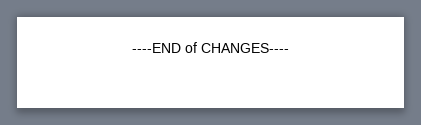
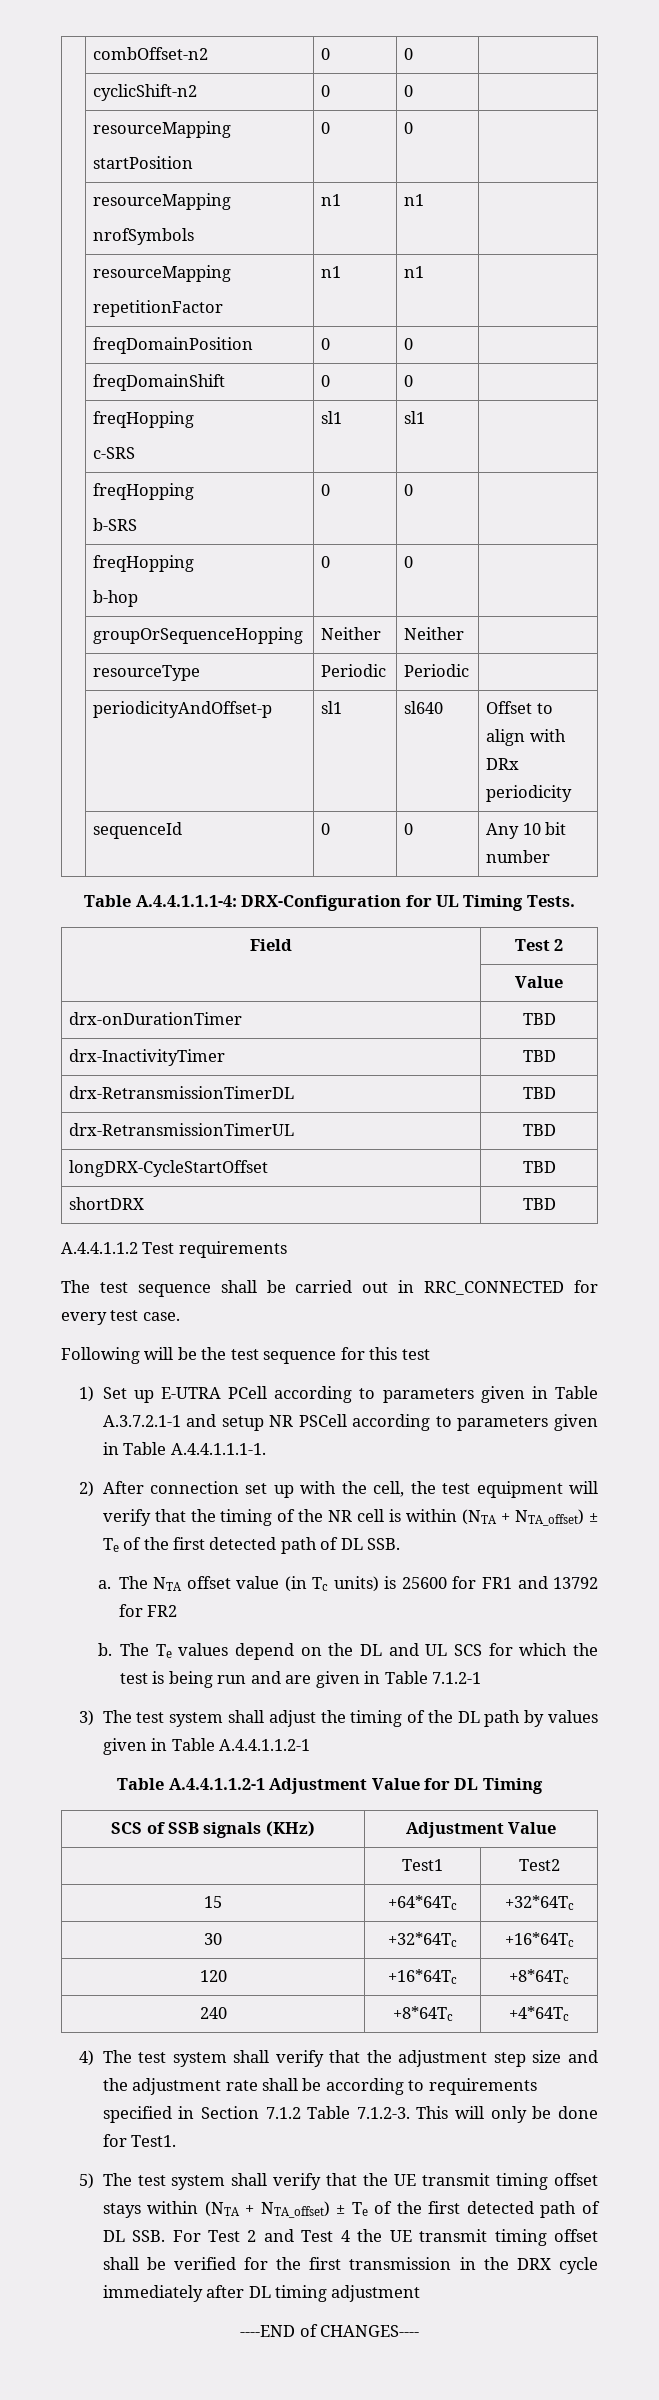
(132, 48) none -> [93,47,209,60] [321,48,331,60] [404,48,414,60] [93,84,198,101] [321,85,331,97] [404,85,414,97] [93,121,232,138] [93,156,194,169] [321,122,331,134] [404,122,414,134] [93,193,232,210] [93,228,195,245] [321,194,342,206] [404,194,425,206] [93,265,232,282] [93,300,224,317] [321,266,342,278] [404,266,425,278] [93,337,254,354] [321,338,331,350] [404,338,414,350] [93,374,226,391] [321,375,331,387] [404,375,414,387] [93,411,195,428] [93,447,136,459] [321,411,343,424] [404,411,426,424] [93,483,195,500] [93,518,138,531] [321,484,331,496] [404,484,414,496] [93,555,195,572] [93,590,139,607] [321,556,331,568] [404,556,414,568] [93,627,304,644] [321,627,382,640] [404,627,465,640] [93,665,201,681] [321,664,387,677] [404,664,470,677] [93,701,273,718] [321,701,343,714] [404,701,444,714] [486,701,553,714] [486,729,566,746] [486,758,520,770] [486,785,573,802] [93,822,183,839] [321,823,331,835] [404,823,414,835] [486,822,567,839] [486,850,551,863] [84,895,575,911] [250,939,292,951] [514,939,564,951] [515,976,563,988] [69,1012,243,1025] [522,1013,556,1025] [69,1049,226,1066] [522,1050,556,1062] [69,1086,295,1099] [522,1087,556,1099] [69,1123,295,1136] [522,1124,556,1136] [69,1160,269,1177] [522,1161,556,1173] [69,1197,145,1210] [522,1198,556,1210] [61,1241,287,1258] [61,1280,599,1297] [61,1310,180,1325] [61,1347,430,1364] [79,1386,599,1403] [102,1414,598,1431] [102,1442,266,1455] [79,1481,599,1498] [102,1509,598,1526] [102,1537,401,1554] [97,1576,598,1592] [118,1604,178,1617] [97,1643,598,1660] [119,1671,482,1688] [79,1710,599,1727] [102,1738,310,1755] [117,1778,543,1794] [111,1821,315,1838] [405,1822,557,1838] [402,1859,443,1871] [518,1859,560,1871] [204,1896,222,1908] [388,1895,457,1910] [504,1895,574,1910] [204,1933,222,1945] [388,1932,457,1947] [504,1932,574,1947] [199,1970,227,1982] [388,1969,457,1984] [509,1969,569,1984] [199,2007,227,2019] [392,2006,453,2021] [509,2006,569,2021] [79,2050,598,2067] [102,2078,537,2095] [102,2106,599,2123] [102,2134,177,2147] [79,2173,599,2190] [102,2201,601,2218] [102,2229,598,2246] [102,2257,599,2274] [102,2285,421,2302] | combOffset-n2 | 0 | 0 | // | cyclicShift-n2 | 0 | 0 | // | resourceMapping // startPosition | 0 | 0 | // | resourceMapping // nrofSymbols | n1 | n1 | // | resourceMapping // repetitionFactor | n1 | n1 | // | freqDomainPosition | 0 | 0 | // | freqDomainShift | 0 | 0 | // | freqHopping // c-SRS | sl1 | sl1 | // | freqHopping // b-SRS | 0 | 0 | // | freqHopping // b-hop | 0 | 0 | // | groupOrSequenceHopping | Neither | Neither | // | resourceType | Periodic | Periodic | // | periodicityAndOffset-p | sl1 | sl640 | Offset to align with DRx periodicity // | sequenceId | 0 | 0 | Any 10 bit number // Table A.4.4.1.1.1-4: DRX-Configuration for UL Timing Tests. // Field | Test 2 // | Value // drx-onDurationTimer | TBD // drx-InactivityTimer | TBD // drx-RetransmissionTimerDL | TBD // drx-RetransmissionTimerUL | TBD // longDRX-CycleStartOffset | TBD // shortDRX | TBD // A.4.4.1.1.2 Test requirements // The test sequence shall be carried out in RRC_CONNECTED for every test case. // Following will be the test sequence for this test // 1) Set up E-UTRA PCell according to parameters given in Table A.3.7.2.1-1 and setup NR PSCell according to parameters given in Table A.4.4.1.1.1-1. // 2) After connection set up with the cell, the test equipment will verify that the timing of the NR cell is within (NTA + NTA_offset) ± Te of the first detected path of DL SSB. // a. The NTA offset value (in Tc units) is 25600 for FR1 and 13792 for FR2 // b. The Te values depend on the DL and UL SCS for which the test is being run and are given in Table 7.1.2-1 // 3) The test system shall adjust the timing of the DL path by values given in Table A.4.4.1.1.2-1 // Table A.4.4.1.1.2-1 Adjustment Value for DL Timing // SCS of SSB signals (KHz) | Adjustment Value // | Test1 | Test2 // 15 | +64*64Tc | +32*64Tc // 30 | +32*64Tc | +16*64Tc // 120 | +16*64Tc | +8*64Tc // 240 | +8*64Tc | +4*64Tc // 4) The test system shall verify that the adjustment step size and the adjustment rate shall be according to requirements specified in Section 7.1.2 Table 7.1.2-3. This will only be done for Test1. // 5) The test system shall verify that the UE transmit timing offset stays within (NTA + NTA_offset) ± Te of the first detected path of DL SSB. For Test 2 and Test 4 the UE transmit timing offset shall be verified for the first transmission in the DRX cycle immediately after DL timing adjustment //

